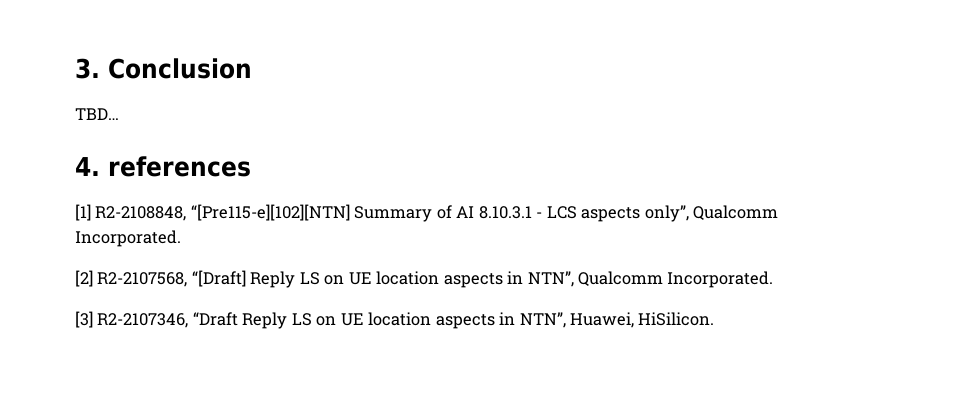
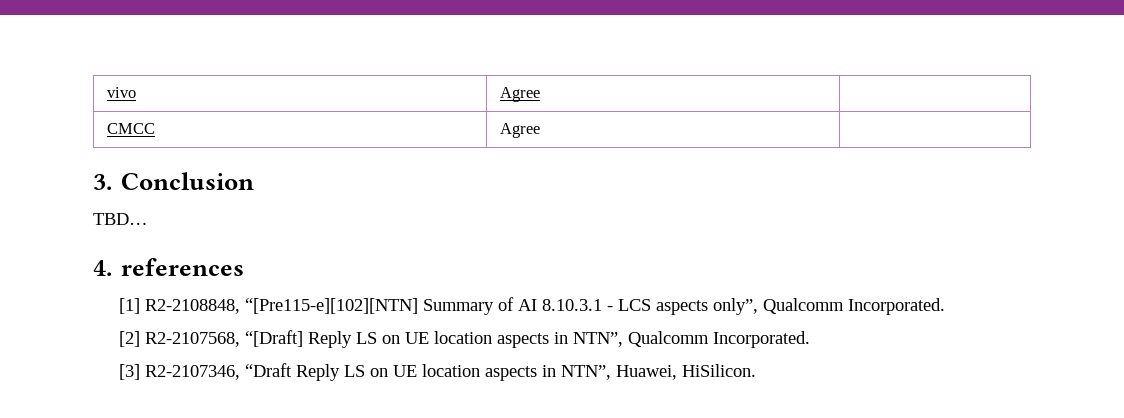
(75, 68) none -> [106,87,136,98] [499,87,540,102] [106,123,155,134] [499,123,540,138] vivo | Agree | // CMCC | Agree | //

